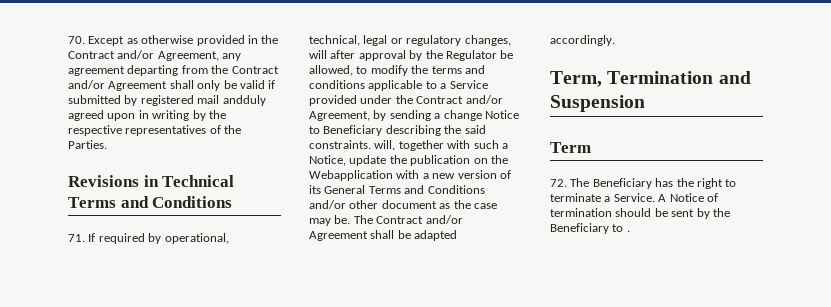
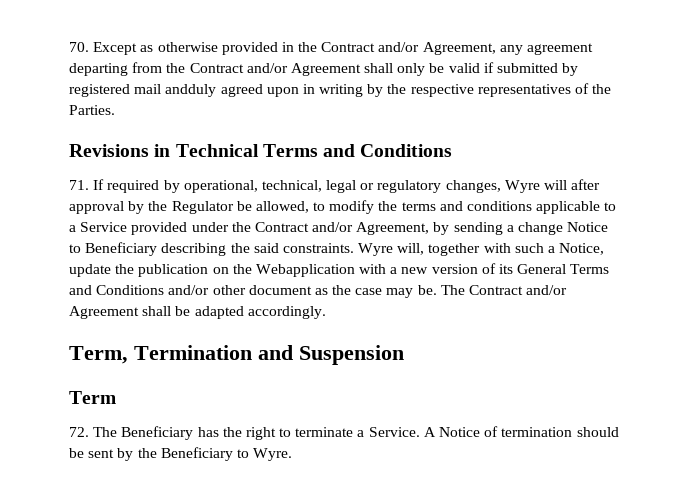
(511, 40) none -> [504,180,540,193] Wyre
(371, 144) none -> [358,243,394,256] Wyre
[626,230,630,232] . -> [253,448,293,461] Wyre.

